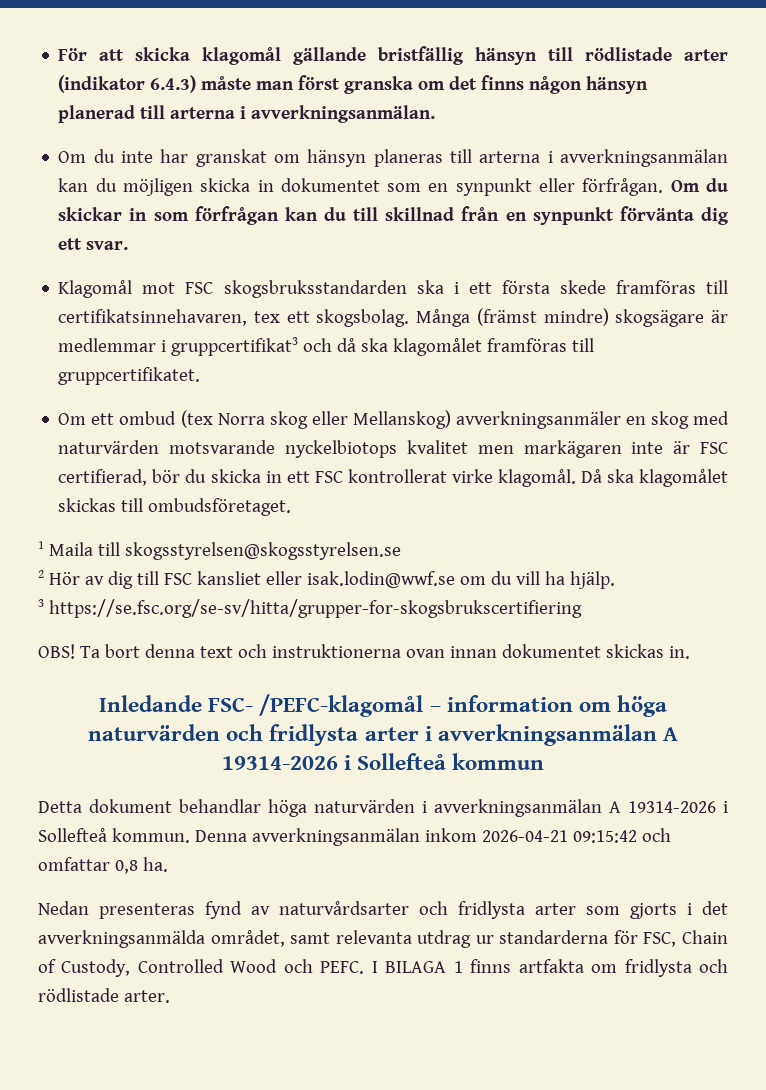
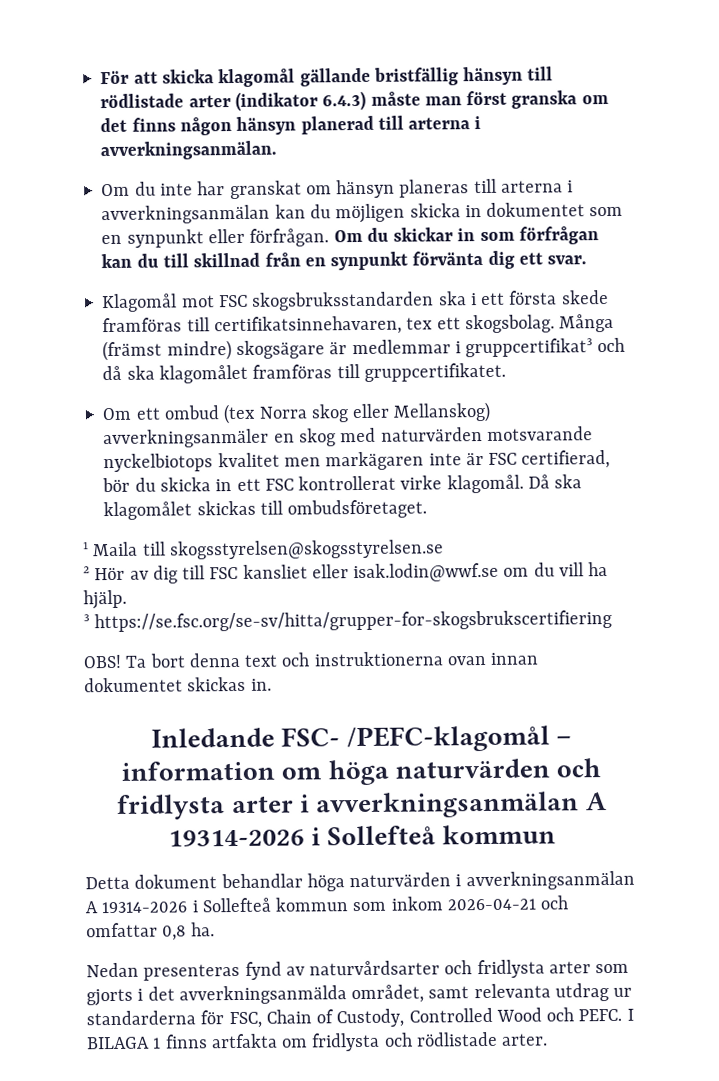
[111,828,420,846] kommun. Denna avverkningsanmälan -> [275,897,387,912] kommun som
[572,830,637,843] 09:15:42 -> (536, 904) none

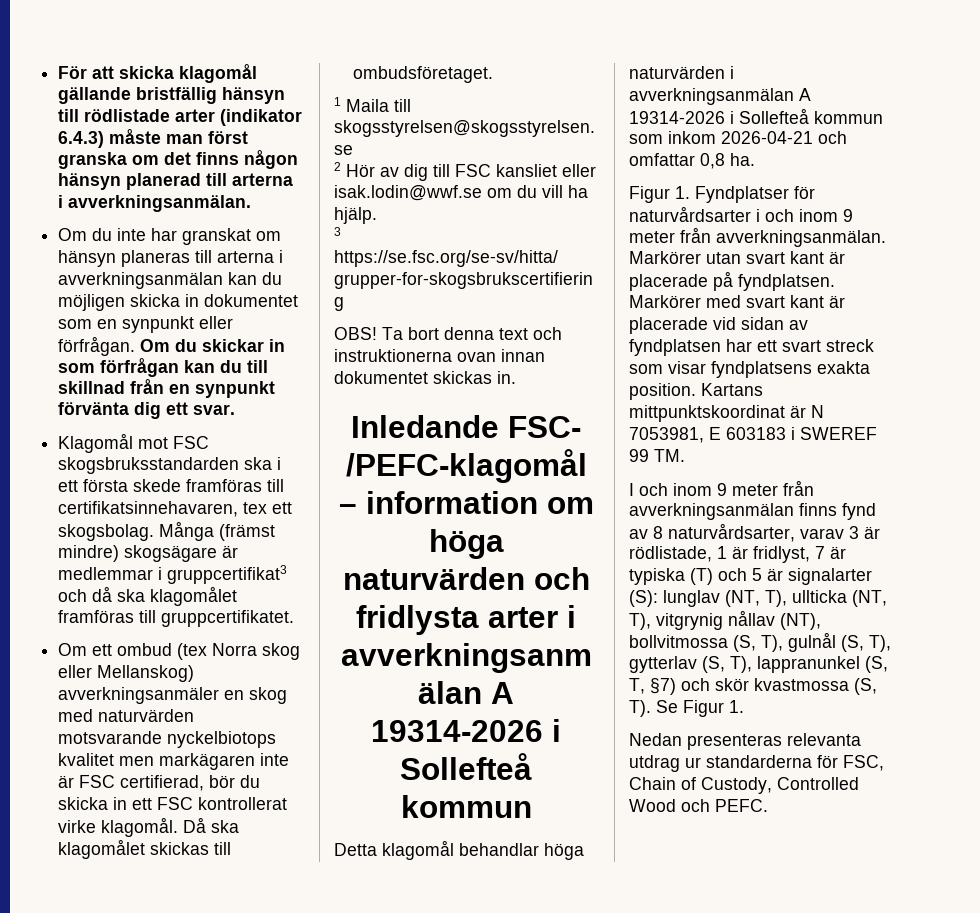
[134,874,218,889] dokument -> [382,840,454,860] klagomål
[86,959,630,981] [86,984,470,1007] Nedan presenteras fynd av naturvårdsarter och fridlysta arter som gjorts i det avverkningsanmälda området, samt -> [629,186,815,203] [629,206,853,222] [629,227,886,247] [629,251,845,264] [629,271,835,291] [629,295,845,308] [629,317,808,334] [629,339,874,356] [629,361,870,378] [629,383,763,400] [629,405,824,422] [629,427,877,443] [629,449,685,462] [629,480,814,496] [629,503,876,520] [629,523,880,542] [629,546,846,563] [629,568,872,585] [629,590,887,607] [629,610,821,630] [629,632,891,652] [629,656,888,673] [629,678,877,695] [629,700,744,717] [629,733,782,750] Figur 1. Fyndplatser för naturvårdsarter i och inom 9 meter från avverkningsanmälan. Markörer utan svart kant är placerade på fyndplatsen. Markörer med svart kant är placerade vid sidan av fyndplatsen har ett svart streck som visar fyndplatsens exakta position. Kartans mittpunktskoordinat är N 7053981, E 603183 i SWEREF 99 TM. // I och inom 9 meter från avverkningsanmälan finns fynd av 8 naturvårdsarter, varav 3 är rödlistade, 1 är fridlyst, 7 är typiska (T) och 5 är signalarter (S): lunglav (NT, T), ullticka (NT, T), vitgrynig nållav (NT), bollvitmossa (S, T), gulnål (S, T), gytterlav (S, T), lappranunkel (S, T, §7) och skör kvastmossa (S, T). Se Figur 1. // Nedan presenteras
[626,1008,634,1021] [86,1031,549,1052] I BILAGA 1 finns artfakta om fridlysta och rödlistade arter. -> (768, 805) none

